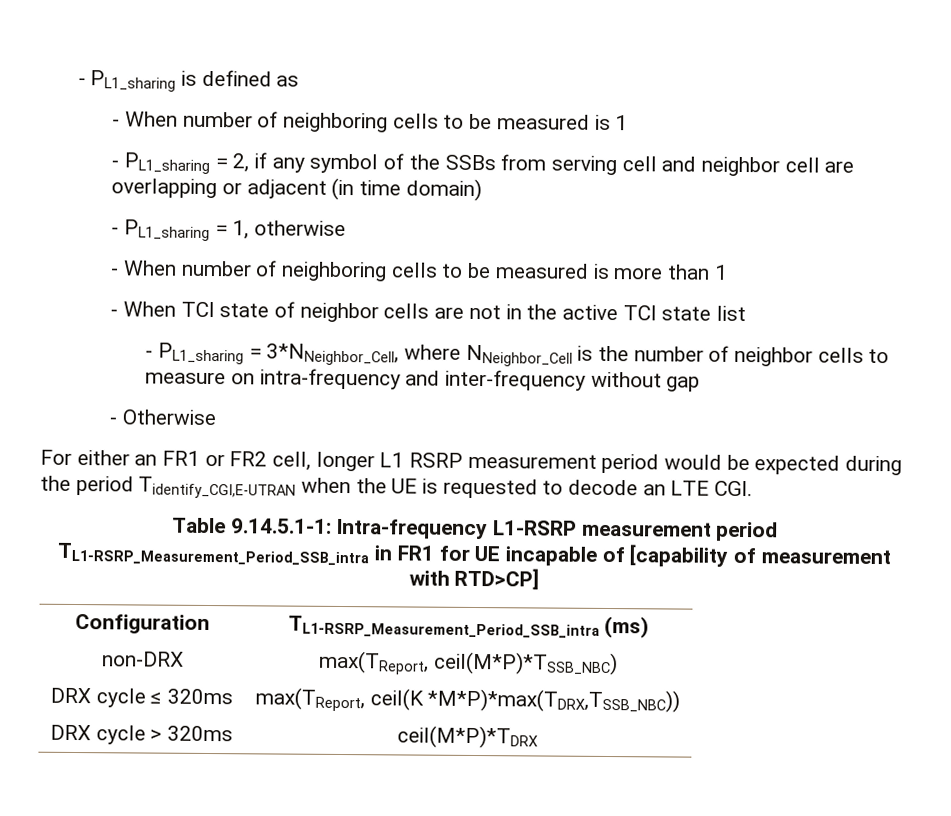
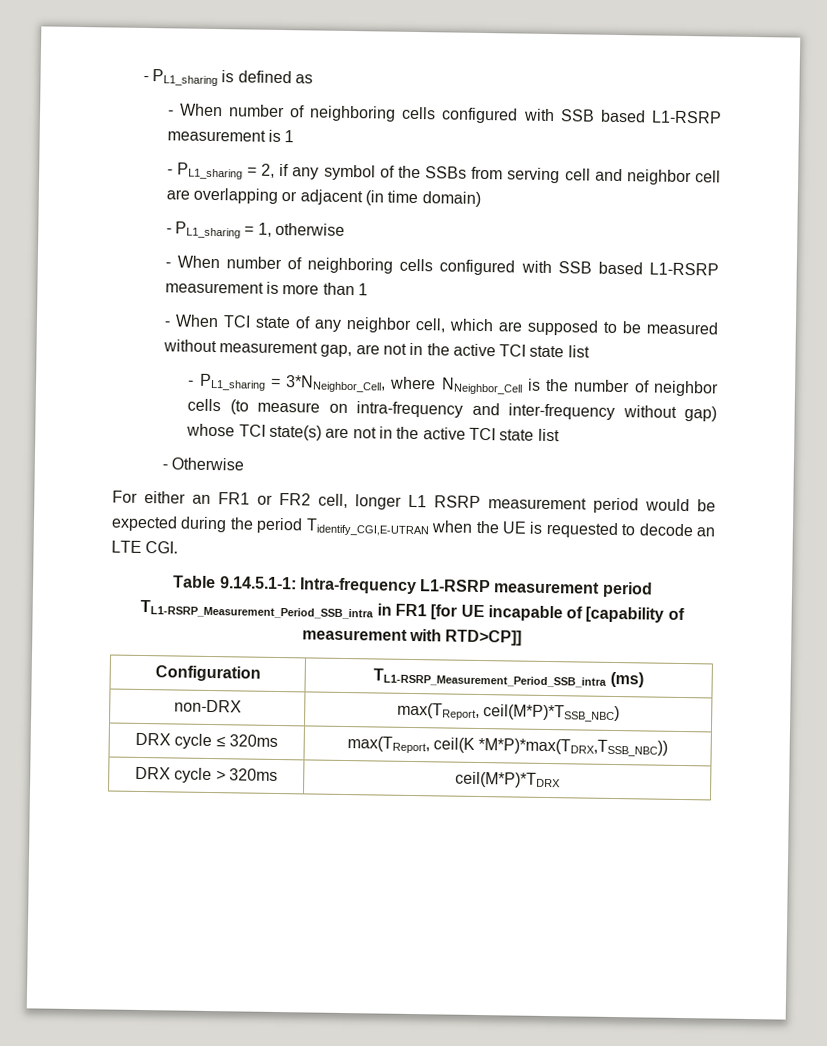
[443,113,590,130] to be measured -> [441,107,723,124] [166,129,266,142] configured with SSB based L1-RSRP measurement
[441,262,589,279] to be measured -> [439,259,720,276] [164,281,264,294] configured with SSB based L1-RSRP measurement
[299,302,430,323] neighbor cells -> [313,316,720,336] [162,339,353,358] any neighbor cell, which are supposed to be measured without measurement gap,
[868,348,890,364] to -> [229,399,249,415] (to
[666,376,701,392] gap -> [684,406,717,422] [186,423,560,442] gap) whose TCI state(s) are not in the active TCI state list
[438,545,470,561] for -> [430,604,458,620] [for
[454,567,540,590] RTD>CP] -> [445,629,523,646] RTD>CP]]

